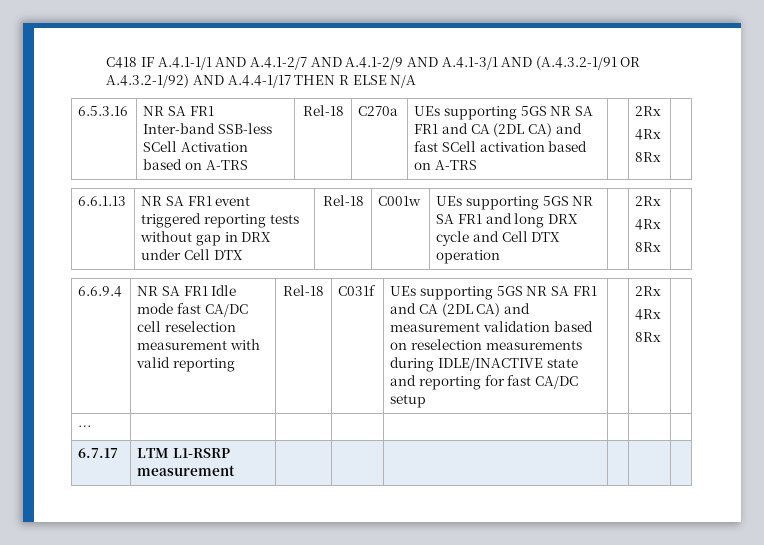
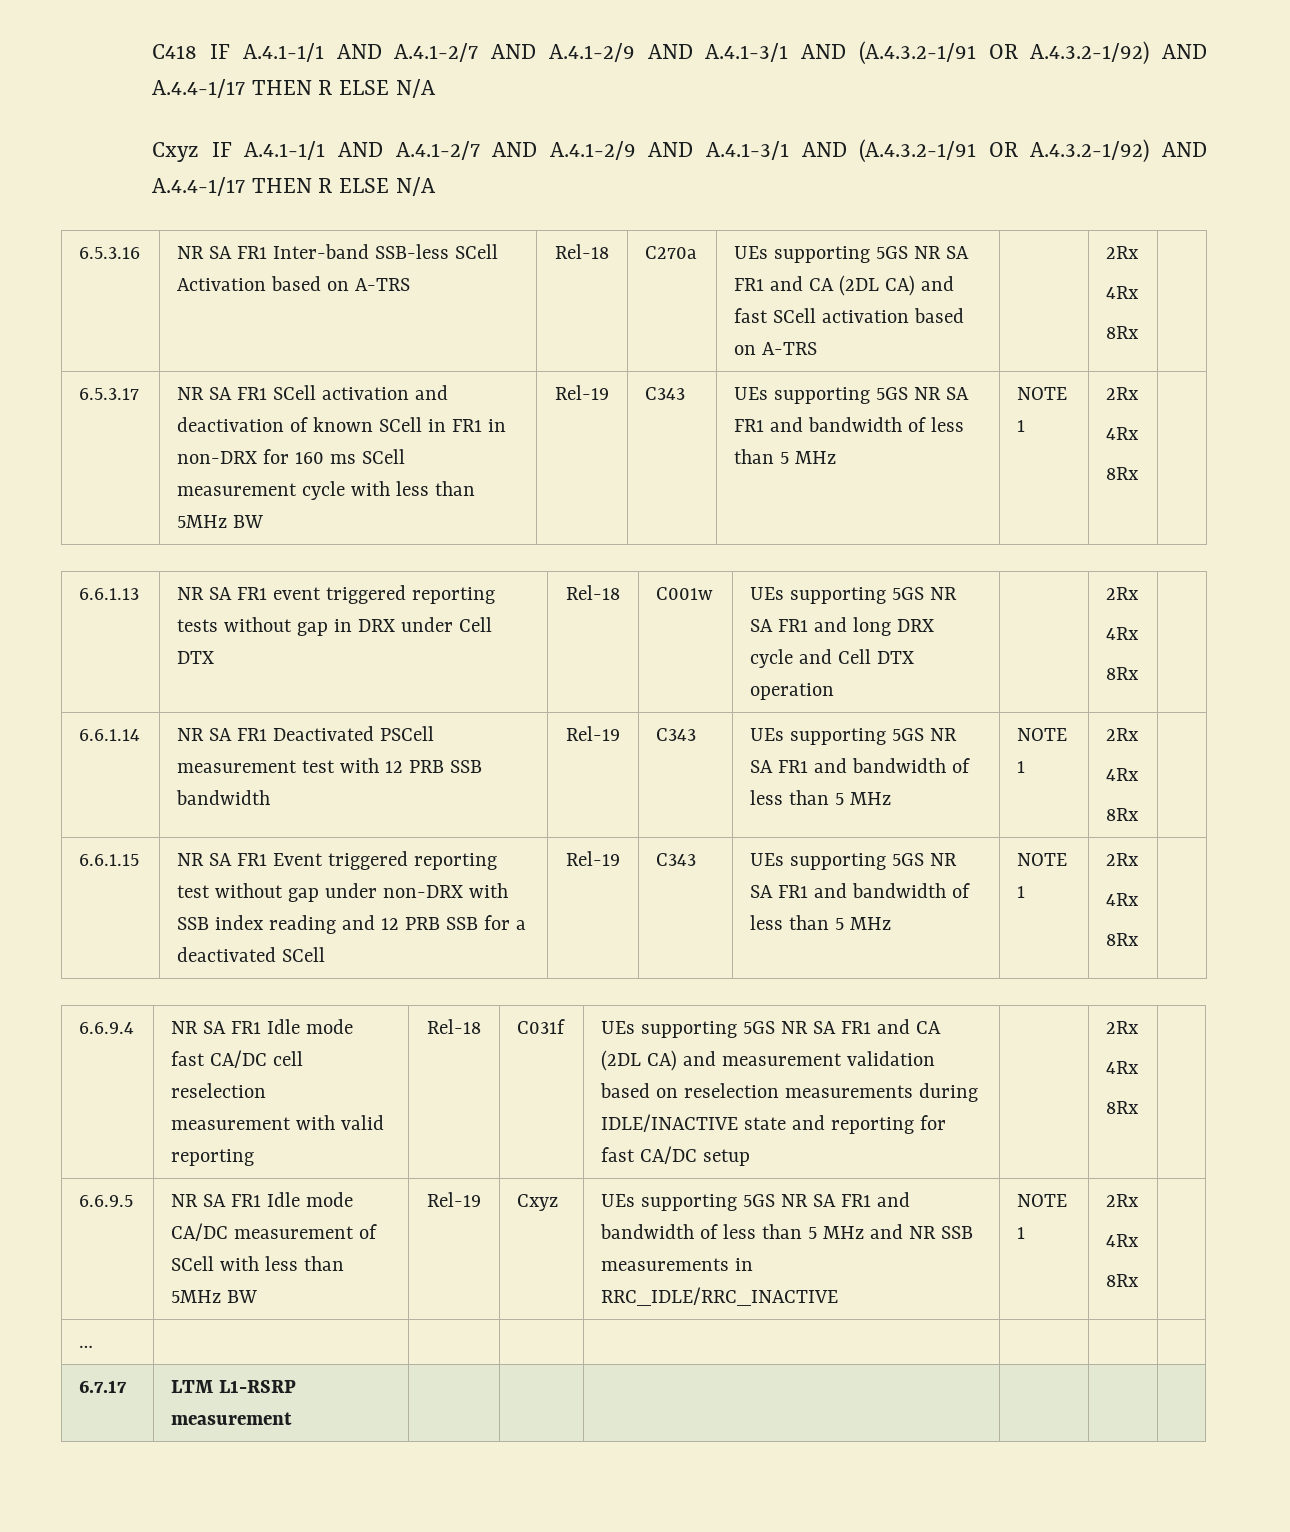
(417, 81) none -> [152,139,1207,163] [152,177,436,196] // Cxyz IF A.4.1-1/1 AND A.4.1-2/7 AND A.4.1-2/9 AND A.4.1-3/1 AND (A.4.3.2-1/91 OR A.4.3.2-1/92) AND A.4.4-1/17 THEN R ELSE N/A
(662, 157) none -> [79,388,140,400] [177,385,448,400] [177,417,506,432] [177,449,405,464] [177,481,475,500] [177,515,264,528] [555,385,609,400] [645,387,686,400] [734,387,969,404] [734,417,964,432] [734,449,836,464] [1017,387,1068,400] [1017,420,1026,432] [1106,387,1139,400] [1106,427,1139,440] [1106,467,1139,480] // 6.5.3.17 | NR SA FR1 SCell activation and deactivation of known SCell in FR1 in non-DRX for 160 ms SCell measurement cycle with less than 5MHz BW | Rel-19 | C343 | UEs supporting 5GS NR SA FR1 and bandwidth of less than 5 MHz | NOTE 1 | 2Rx // 4Rx // 8Rx |
(662, 247) none -> [79,729,141,741] [177,726,434,741] [177,758,482,773] [176,790,271,805] [566,726,620,741] [656,728,697,741] [750,728,957,745] [750,758,970,773] [750,790,891,805] [1017,728,1068,741] [1017,761,1026,773] [1106,728,1139,741] [1106,768,1139,781] [1106,808,1139,821] [79,854,140,866] [177,851,497,870] [177,883,508,902] [177,915,526,934] [177,947,326,962] [566,851,620,866] [656,853,697,866] [750,853,957,870] [750,883,970,898] [750,915,891,930] [1017,853,1068,866] [1017,886,1026,898] [1106,853,1139,866] [1106,893,1139,906] [1106,933,1139,946] // 6.6.1.14 | NR SA FR1 Deactivated PSCell measurement test with 12 PRB SSB bandwidth | Rel-19 | C343 | UEs supporting 5GS NR SA FR1 and bandwidth of less than 5 MHz | NOTE 1 | 2Rx // 4Rx // 8Rx | // 6.6.1.15 | NR SA FR1 Event triggered reporting test without gap under non-DRX with SSB index reading and 12 PRB SSB for a deactivated SCell | Rel-19 | C343 | UEs supporting 5GS NR SA FR1 and bandwidth of less than 5 MHz | NOTE 1 | 2Rx // 4Rx // 8Rx |
(662, 337) none -> [79,1195,134,1207] [171,1192,353,1207] [171,1223,377,1241] [171,1256,344,1271] [171,1290,258,1303] [427,1192,481,1207] [517,1194,559,1211] [601,1192,910,1211] [600,1224,973,1239] [601,1258,754,1271] [601,1287,839,1306] [1017,1194,1068,1207] [1017,1227,1026,1239] [1106,1194,1139,1207] [1106,1234,1139,1247] [1106,1274,1139,1287] // 6.6.9.5 | NR SA FR1 Idle mode CA/DC measurement of SCell with less than 5MHz BW | Rel-19 | Cxyz | UEs supporting 5GS NR SA FR1 and bandwidth of less than 5 MHz and NR SSB measurements in RRC_IDLE/RRC_INACTIVE | NOTE 1 | 2Rx // 4Rx // 8Rx |

